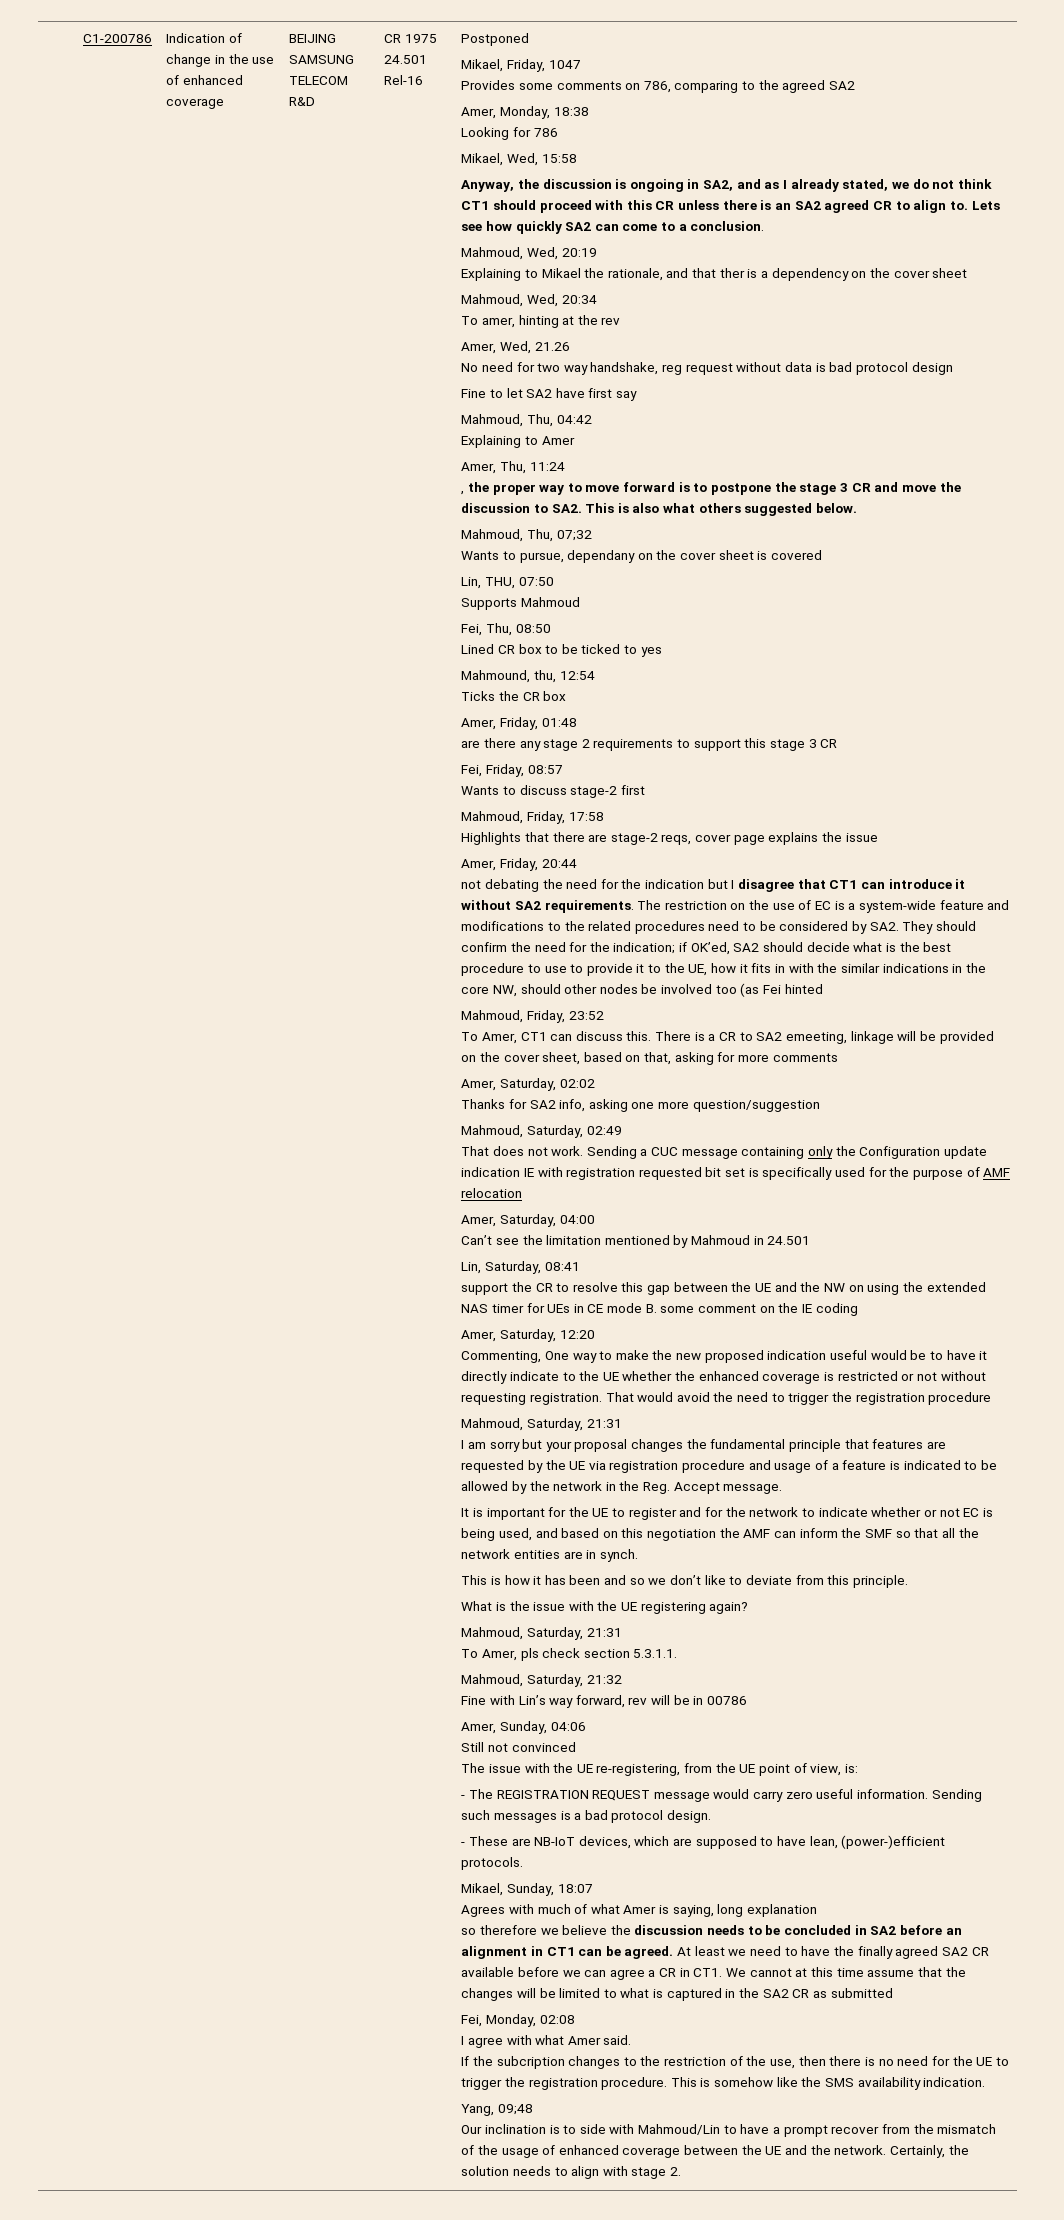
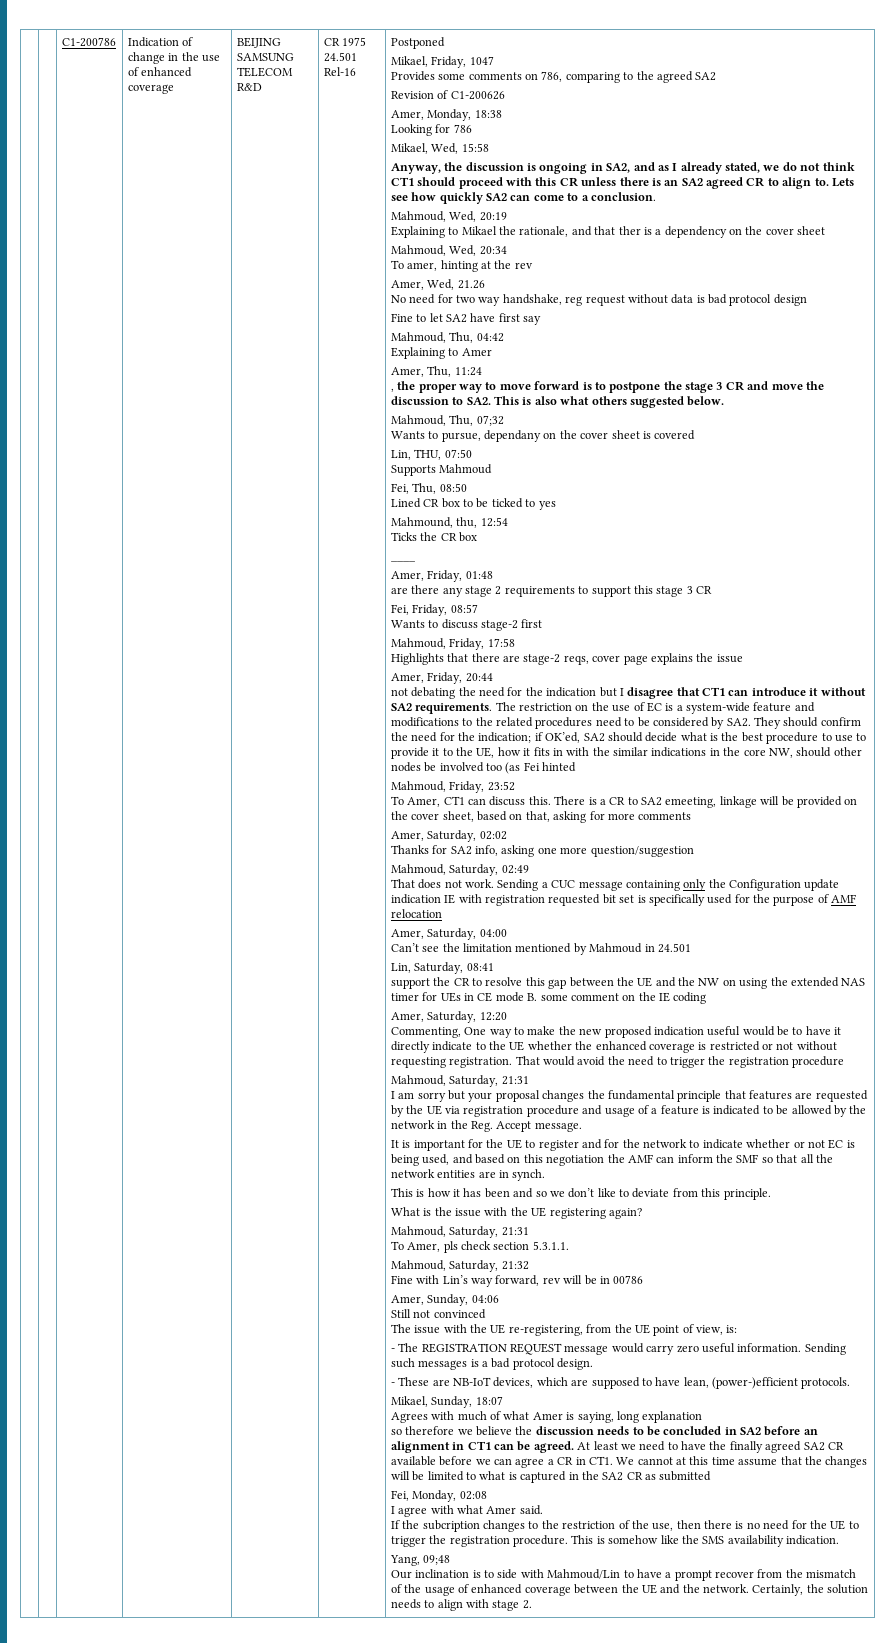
(856, 85) none -> [390,90,505,100] // Revision of C1-200626
(567, 696) none -> [390,560,416,562] // ____

